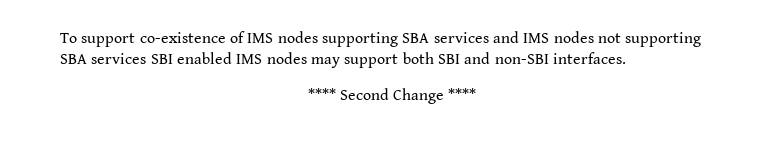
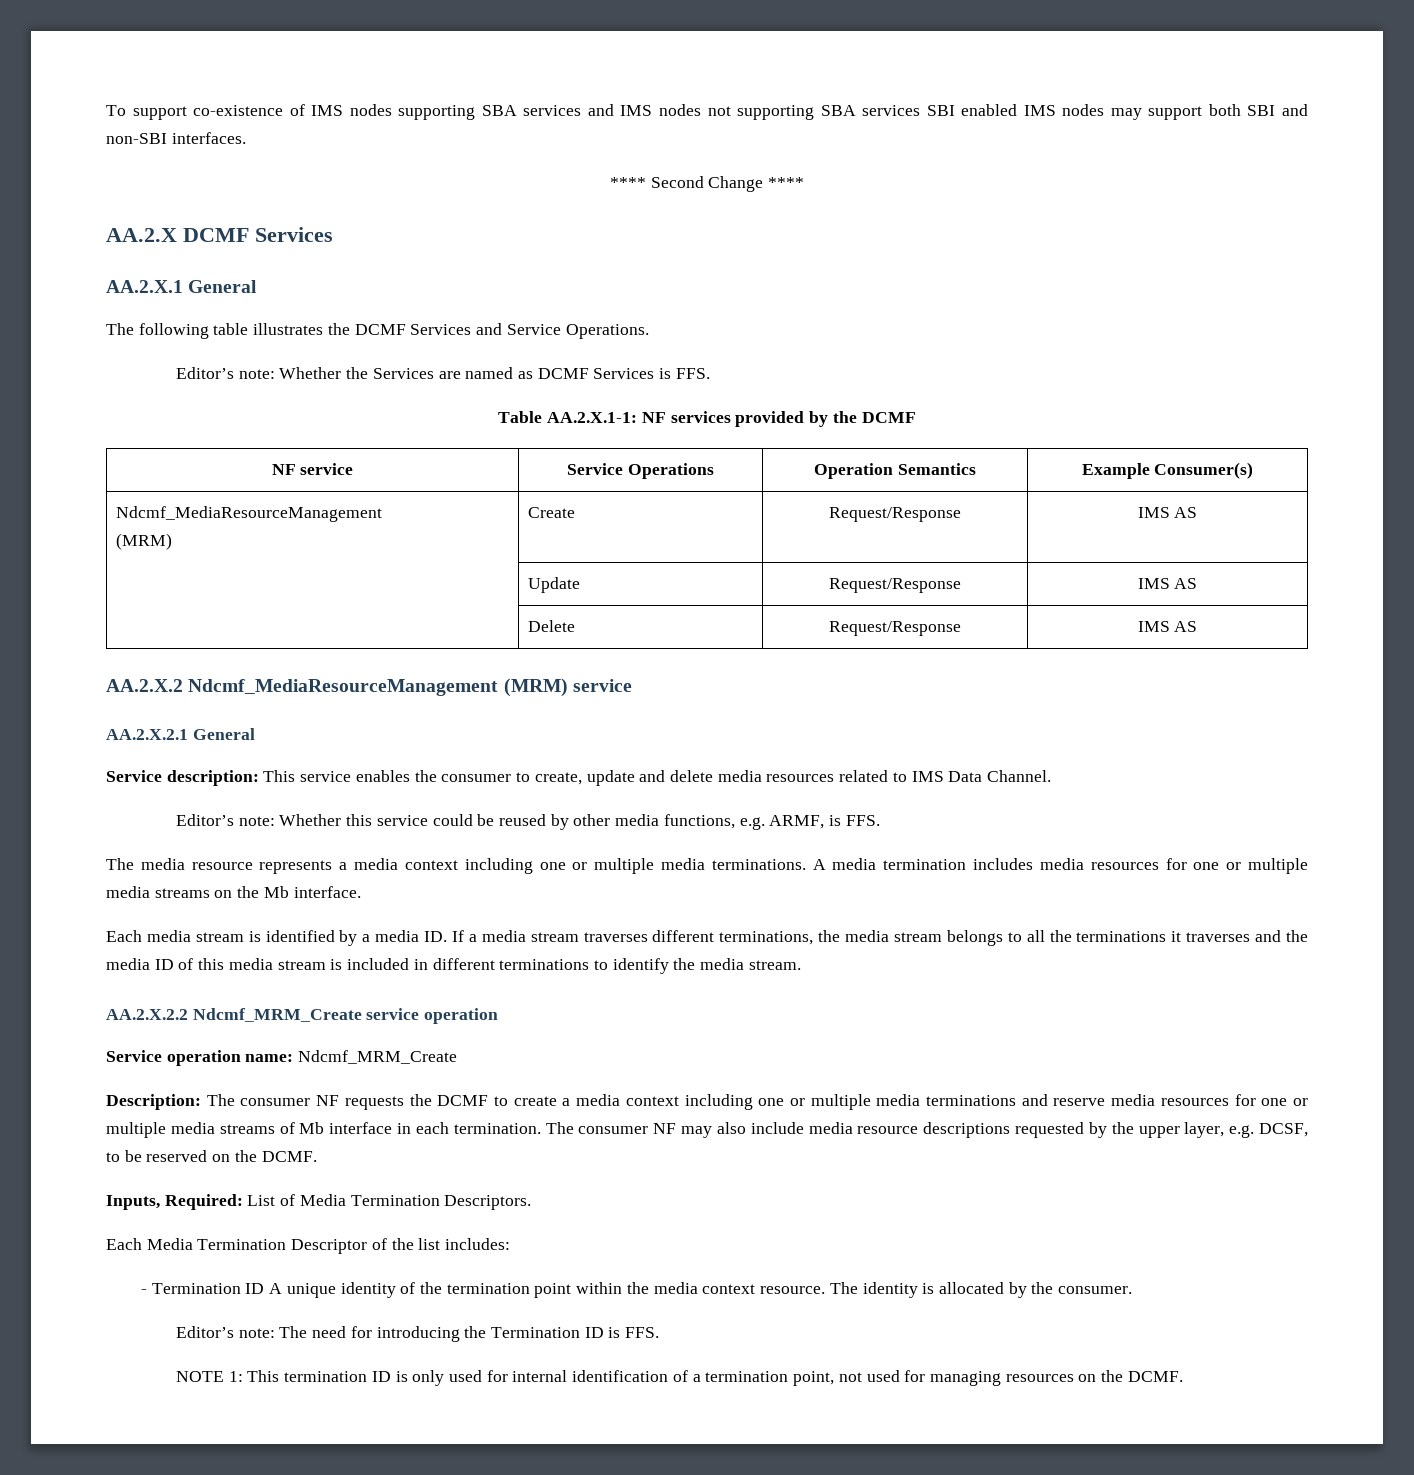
(477, 94) none -> [106,227,333,242] [106,280,258,293] [106,323,649,339] [175,367,710,379] [498,411,916,427] [271,463,354,475] [567,463,714,479] [814,463,976,479] [1081,462,1254,479] [116,506,383,522] [116,533,173,550] [528,507,576,518] [829,507,961,522] [1137,507,1198,518] [528,577,581,593] [829,578,961,593] [1137,578,1198,589] [528,620,576,632] [829,621,961,636] [1137,621,1198,632] [106,678,632,697] [106,728,255,740] [106,770,1052,786] [175,814,880,830] [106,858,1308,874] [106,886,361,898] [106,930,1309,946] [106,958,801,974] [106,1008,499,1024] [106,1050,458,1066] [106,1094,1308,1110] [106,1122,1308,1138] [106,1150,317,1162] [106,1194,532,1210] [106,1238,511,1254] [140,1282,1133,1298] [175,1326,660,1342] [175,1370,1183,1386] // AA.2.X DCMF Services // AA.2.X.1 General // The following table illustrates the DCMF Services and Service Operations. // Editor’s note: Whether the Services are named as DCMF Services is FFS. // Table AA.2.X.1-1: NF services provided by the DCMF // NF service | Service Operations | Operation Semantics | Example Consumer(s) // Ndcmf_MediaResourceManagement // (MRM) | Create | Request/Response | IMS AS // | Update | Request/Response | IMS AS // | Delete | Request/Response | IMS AS // AA.2.X.2 Ndcmf_MediaResourceManagement (MRM) service // AA.2.X.2.1 General // Service description: This service enables the consumer to create, update and delete media resources related to IMS Data Channel. // Editor’s note: Whether this service could be reused by other media functions, e.g. ARMF, is FFS. // The media resource represents a media context including one or multiple media terminations. A media termination includes media resources for one or multiple media streams on the Mb interface. // Each media stream is identified by a media ID. If a media stream traverses different terminations, the media stream belongs to all the terminations it traverses and the media ID of this media stream is included in different terminations to identify the media stream. // AA.2.X.2.2 Ndcmf_MRM_Create service operation // Service operation name: Ndcmf_MRM_Create // Description: The consumer NF requests the DCMF to create a media context including one or multiple media terminations and reserve media resources for one or multiple media streams of Mb interface in each termination. The consumer NF may also include media resource descriptions requested by the upper layer, e.g. DCSF, to be reserved on the DCMF. // Inputs, Required: List of Media Termination Descriptors. // Each Media Termination Descriptor of the list includes: // - Termination ID A unique identity of the termination point within the media context resource. The identity is allocated by the consumer. // Editor’s note: The need for introducing the Termination ID is FFS. // NOTE 1: This termination ID is only used for internal identification of a termination point, not used for managing resources on the DCMF.

